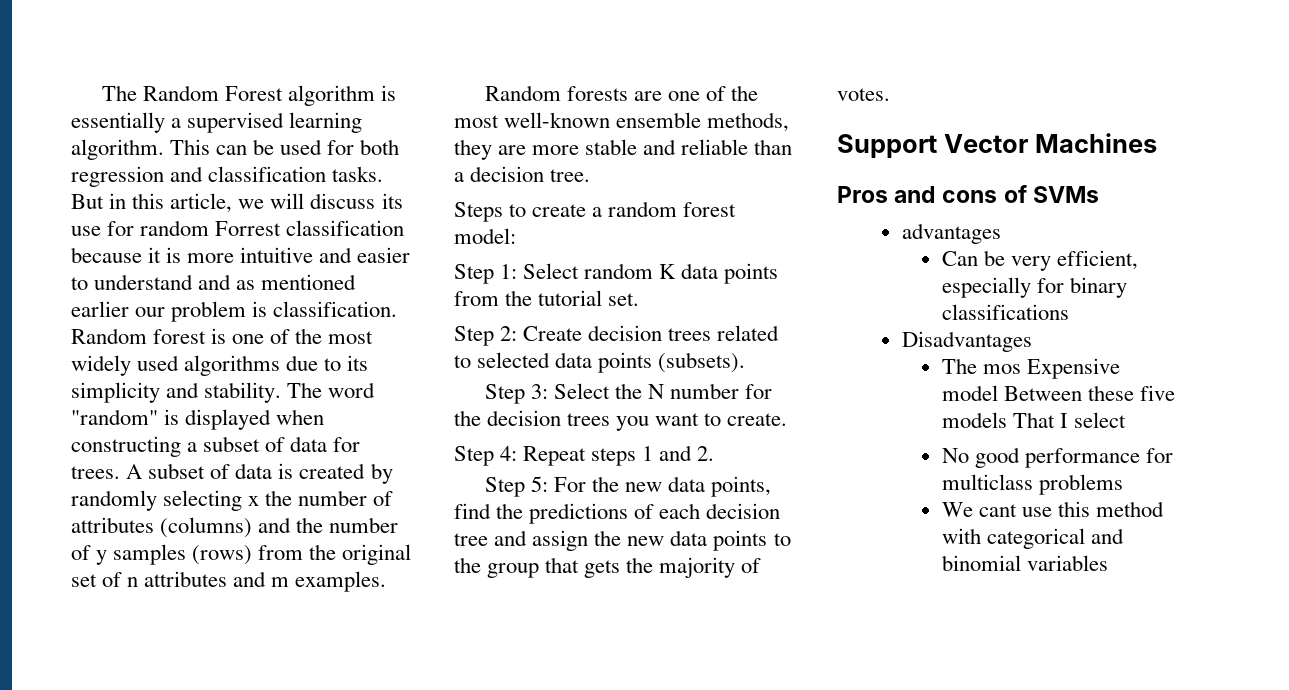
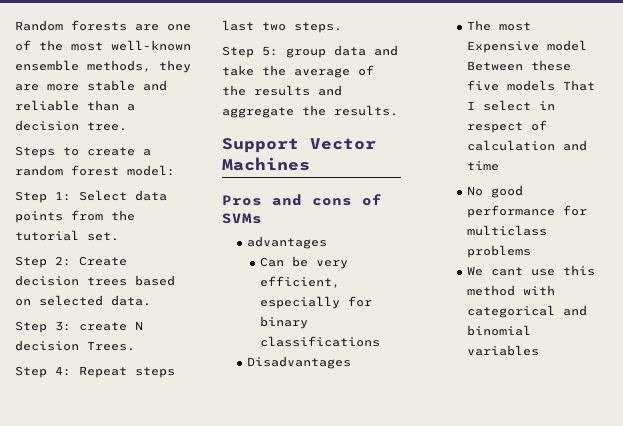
[101,85,397,106] [71,112,363,133] [71,139,400,160] [71,166,384,187] [71,193,403,213] [71,220,405,236] [71,247,411,263] [71,274,357,290] [71,301,398,322] [71,328,374,344] [71,355,369,376] [71,382,376,403] [71,409,325,430] [71,436,361,457] [71,463,393,484] [71,490,394,511] [71,517,399,538] [71,544,412,565] [71,571,387,592] The Random Forest algorithm is essentially a supervised learning algorithm. This can be used for both regression and classification tasks. But in this article, we will discuss its use for random Forrest classification because it is more intuitive and easier to understand and as mentioned earlier our problem is classification. Random forest is one of the most widely used algorithms due to its simplicity and stability. The word "random" is displayed when constructing a subset of data for trees. A subset of data is created by randomly selecting x the number of attributes (columns) and the number of y samples (rows) from the original set of n attributes and m examples. // -> (15, 25) none
[584,263,677,279] random K -> (127, 195) none
[717,325,780,341] [454,352,746,373] [484,383,773,404] [454,410,788,431] related to selected data points (subsets). // Step 3: Select the N number for the decision trees you want to create. -> [135,275,175,286] [15,295,151,306] [15,321,143,333] [15,340,135,351] based on selected data. // Step 3: create N decision Trees.
[642,445,715,461] 1 and 2. -> [222,20,342,33] last two steps.
[553,476,772,497] [454,503,781,524] [454,530,791,551] [454,557,762,578] [837,88,890,101] For the new data points, find the predictions of each decision tree and assign the new data points to the group that gets the majority of votes. -> [286,45,398,58] [222,65,374,78] [222,85,342,96] [222,105,398,118] group data and take the average of the results and aggregate the results.
[983,364,1022,374] mos -> [499,22,532,31] most
(1127, 420) none -> [539,101,556,110] [467,120,548,133] [467,140,588,151] [467,161,500,171] in respect of calculation and time

